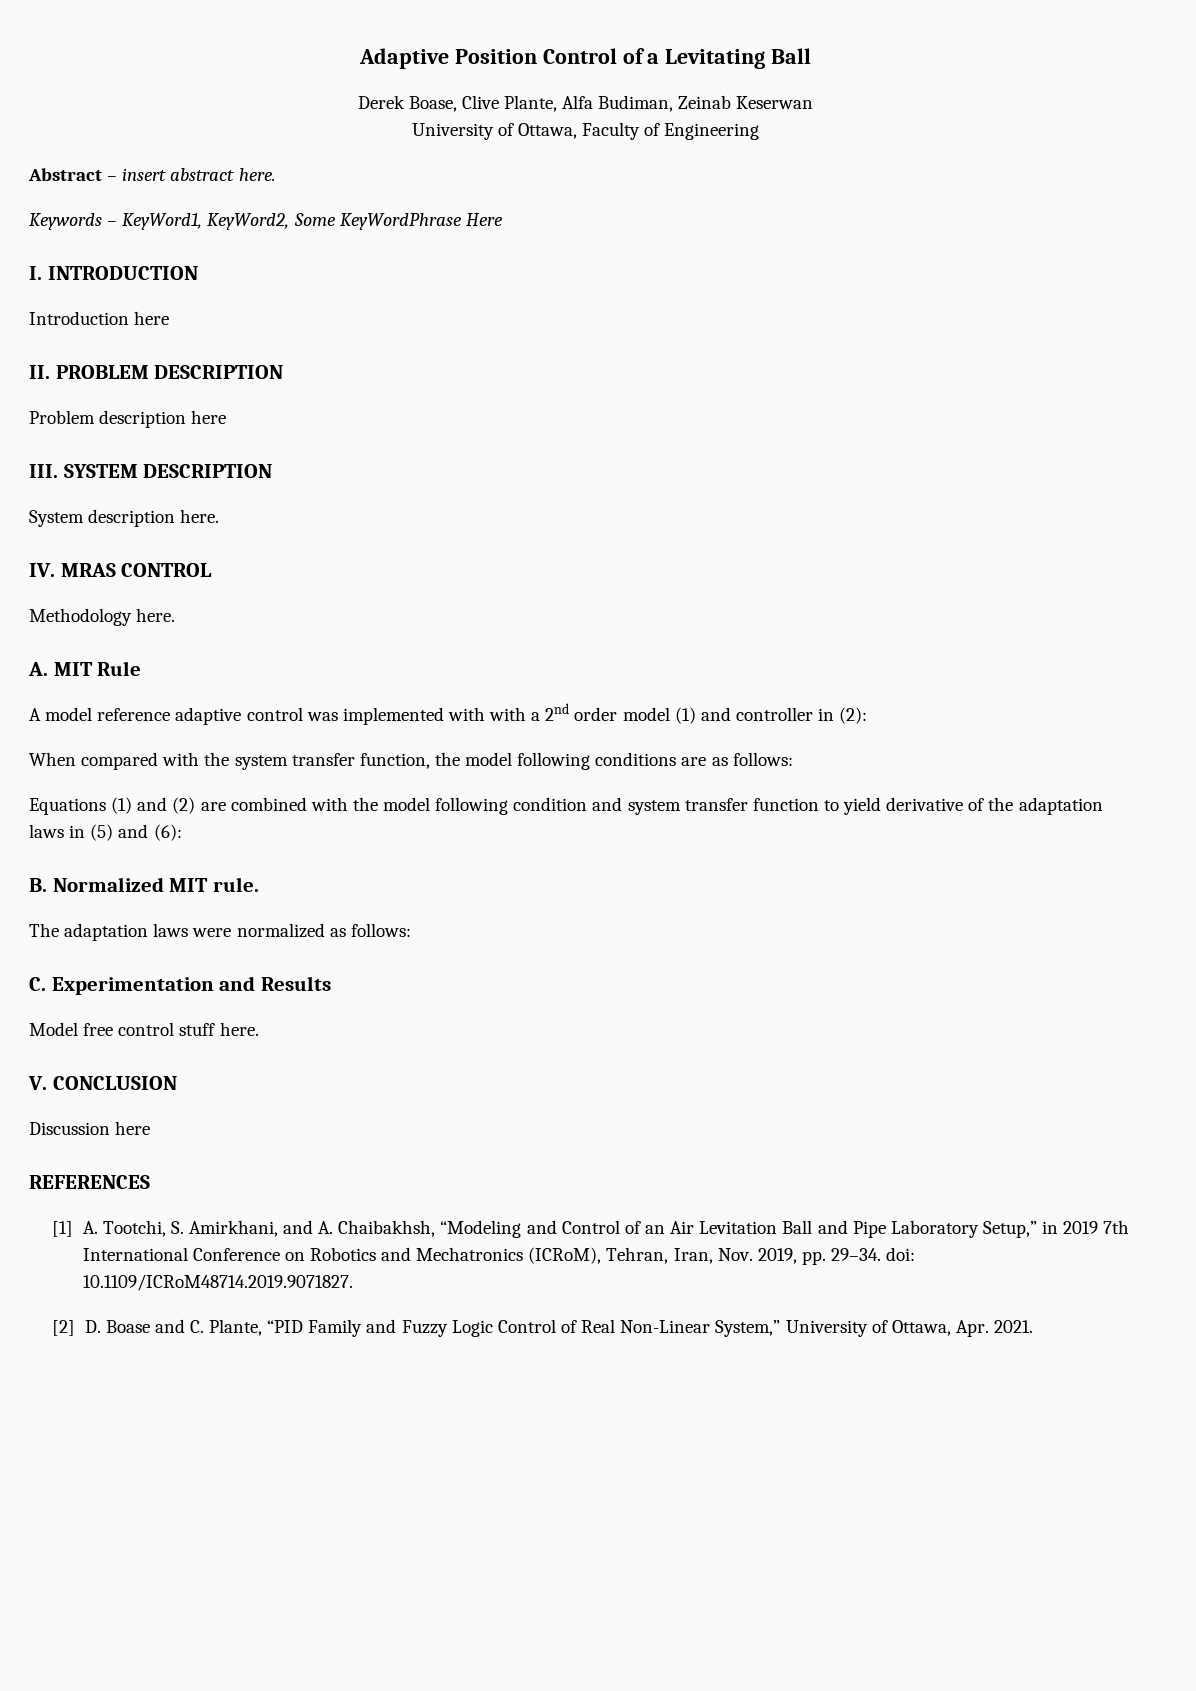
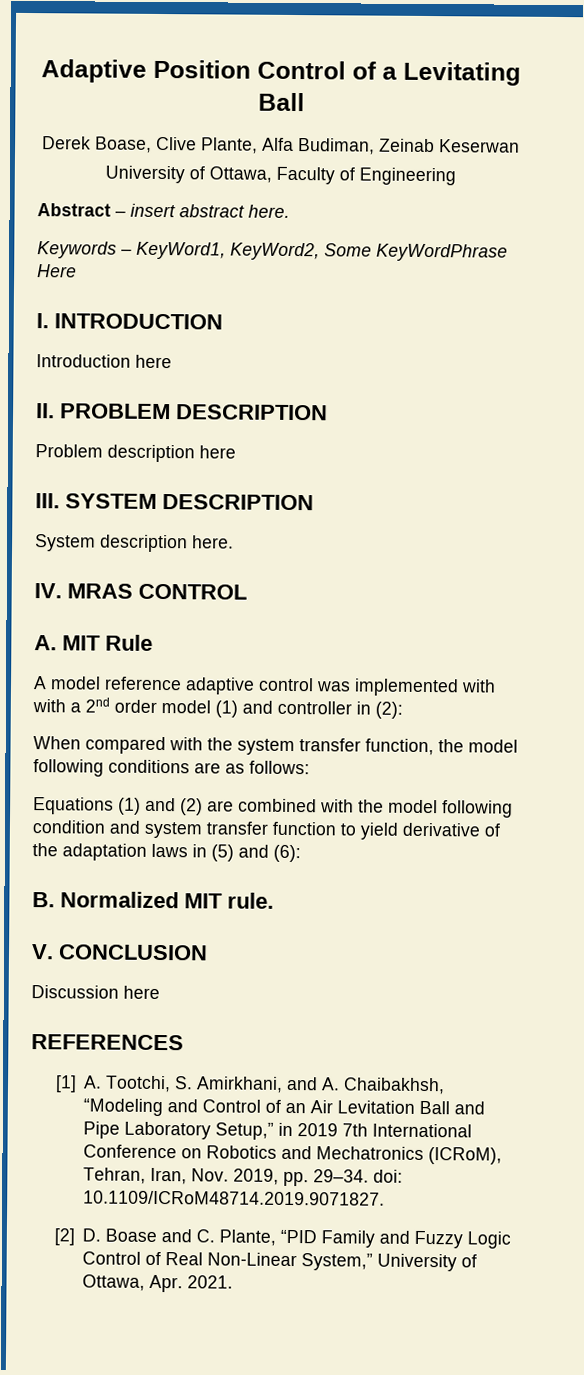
[29,608,176,626] // Methodology here. -> (247, 591) none
[29,923,411,941] [29,976,332,995] [29,1022,259,1036] // The adaptation laws were normalized as follows: // C. Experimentation and Results // Model free control stuff here. -> (274, 900) none

